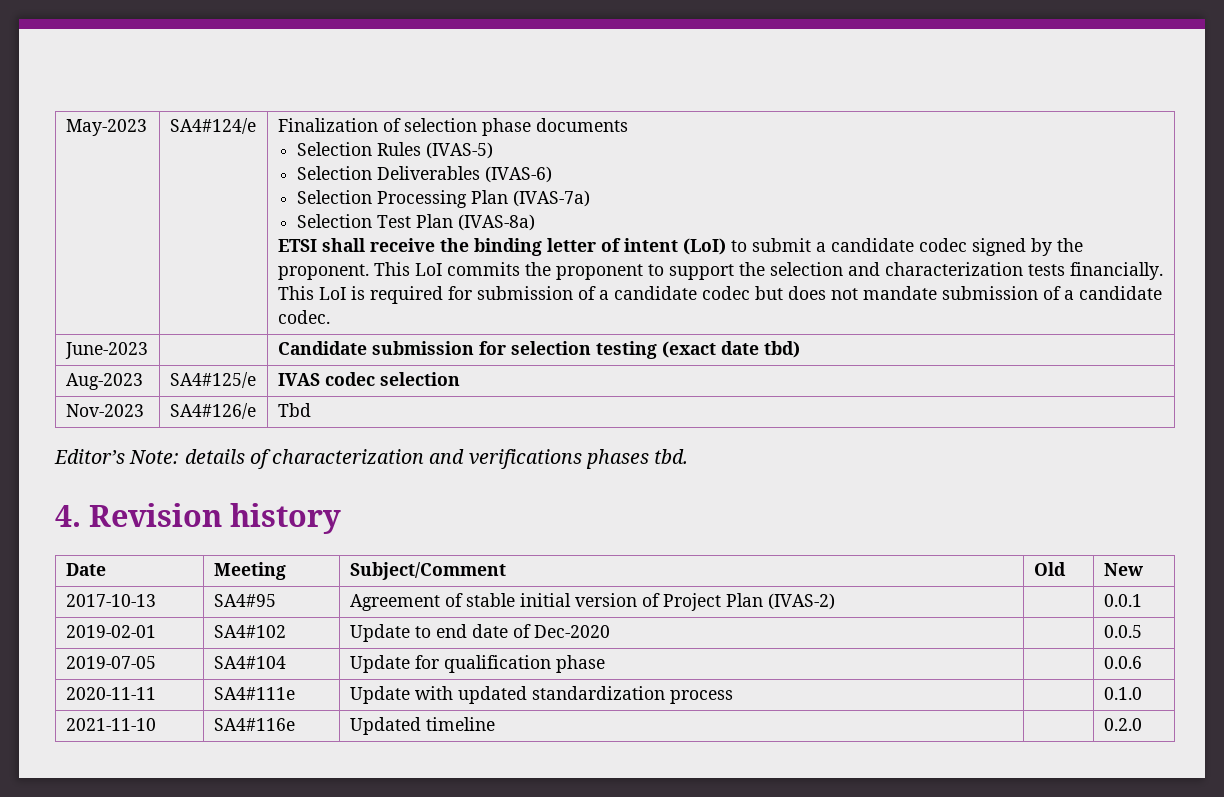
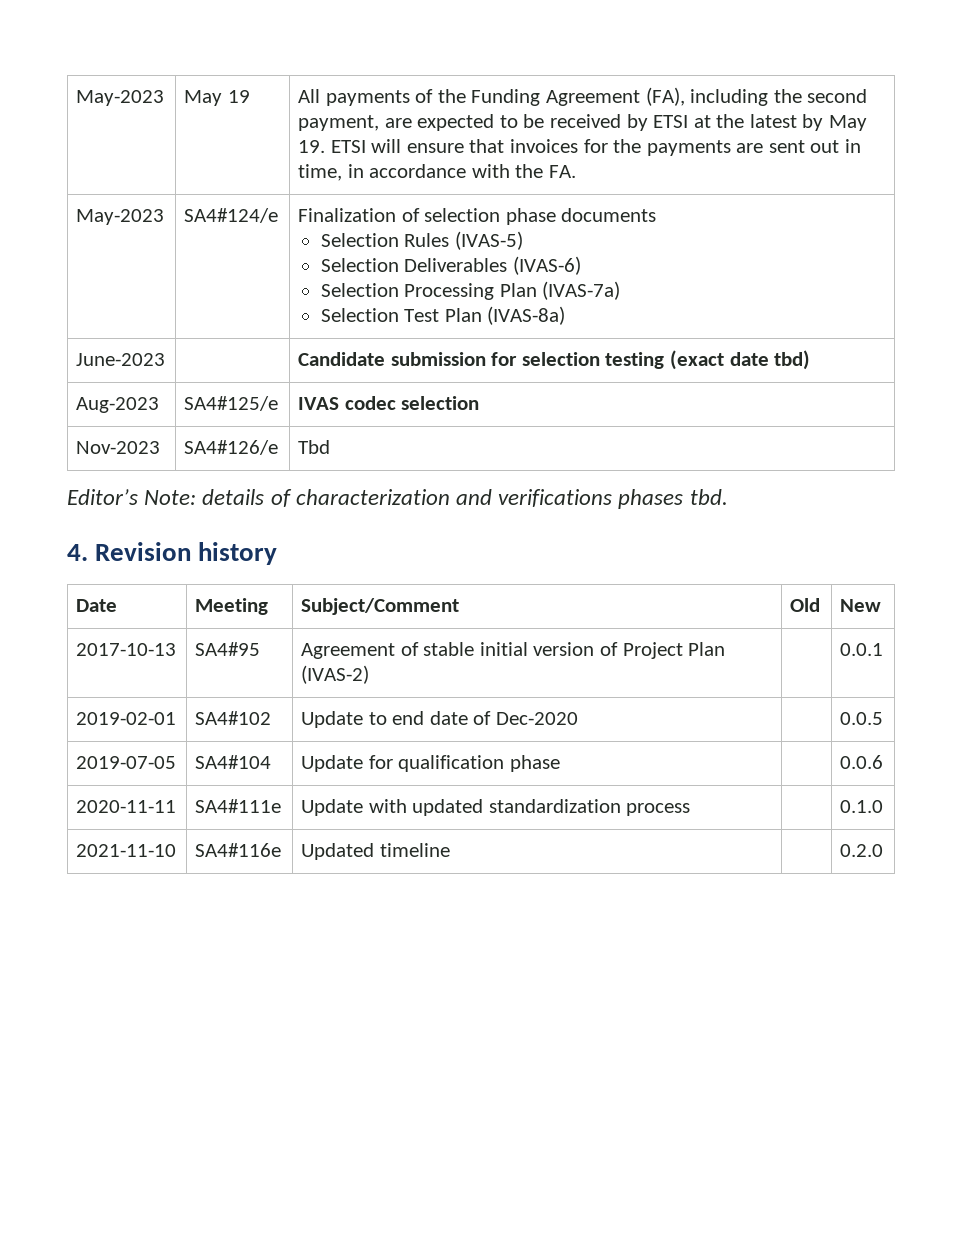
[65,119,147,136] May-2023 -> [76,90,165,106] [184,90,250,106] [298,87,868,106] [298,114,867,131] [298,139,861,156] [298,164,576,181] [76,209,165,225] May-2023 | May 19 | All payments of the Funding Agreement (FA), including the second payment, are expected to be received by ETSI at the latest by May 19. ETSI will ensure that invoices for the payments are sent out in time, in accordance with the FA. // May-2023
[277,238,1083,256] [277,262,1163,280] [277,286,1162,304] [277,310,330,324] // ETSI shall receive the binding letter of intent (LoI) to submit a candidate codec signed by the proponent. This LoI commits the proponent to support the selection and characterization tests financially. This LoI is required for submission of a candidate codec but does not mandate submission of a candidate codec. -> (566, 315) none

